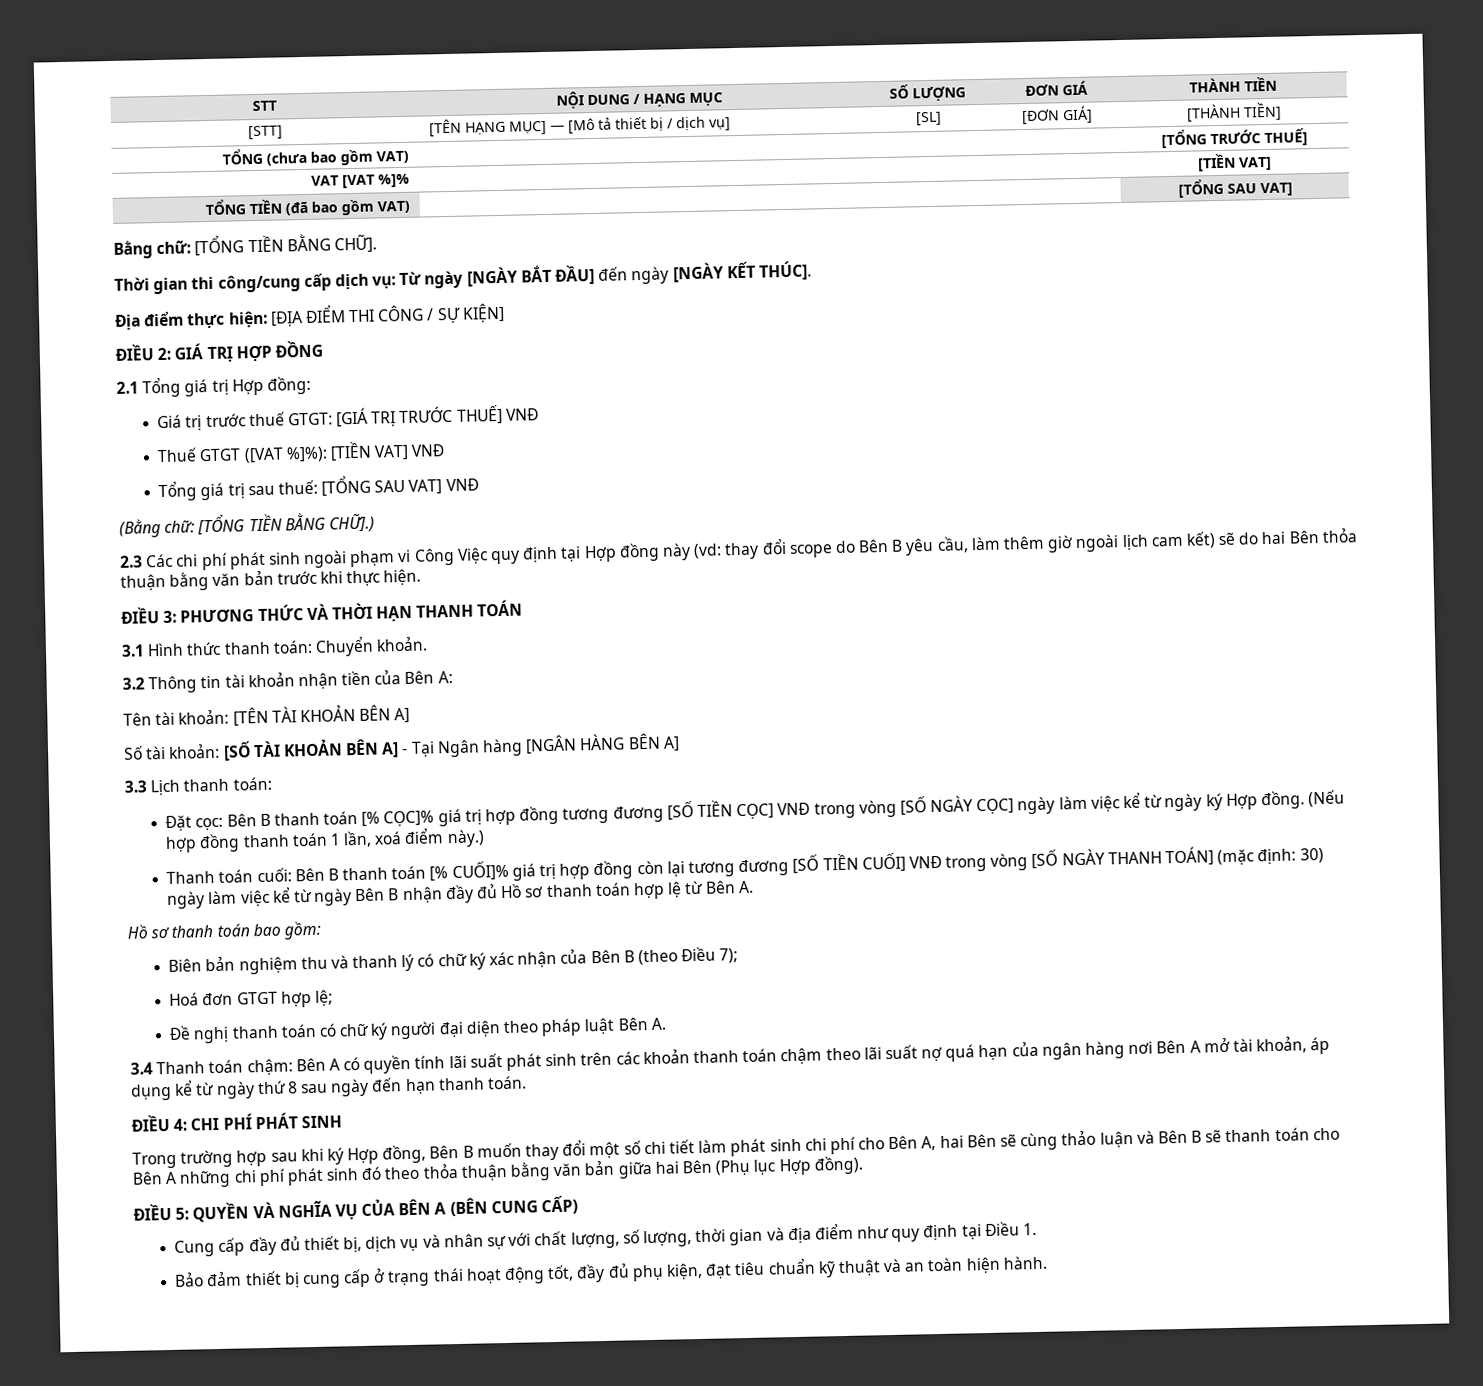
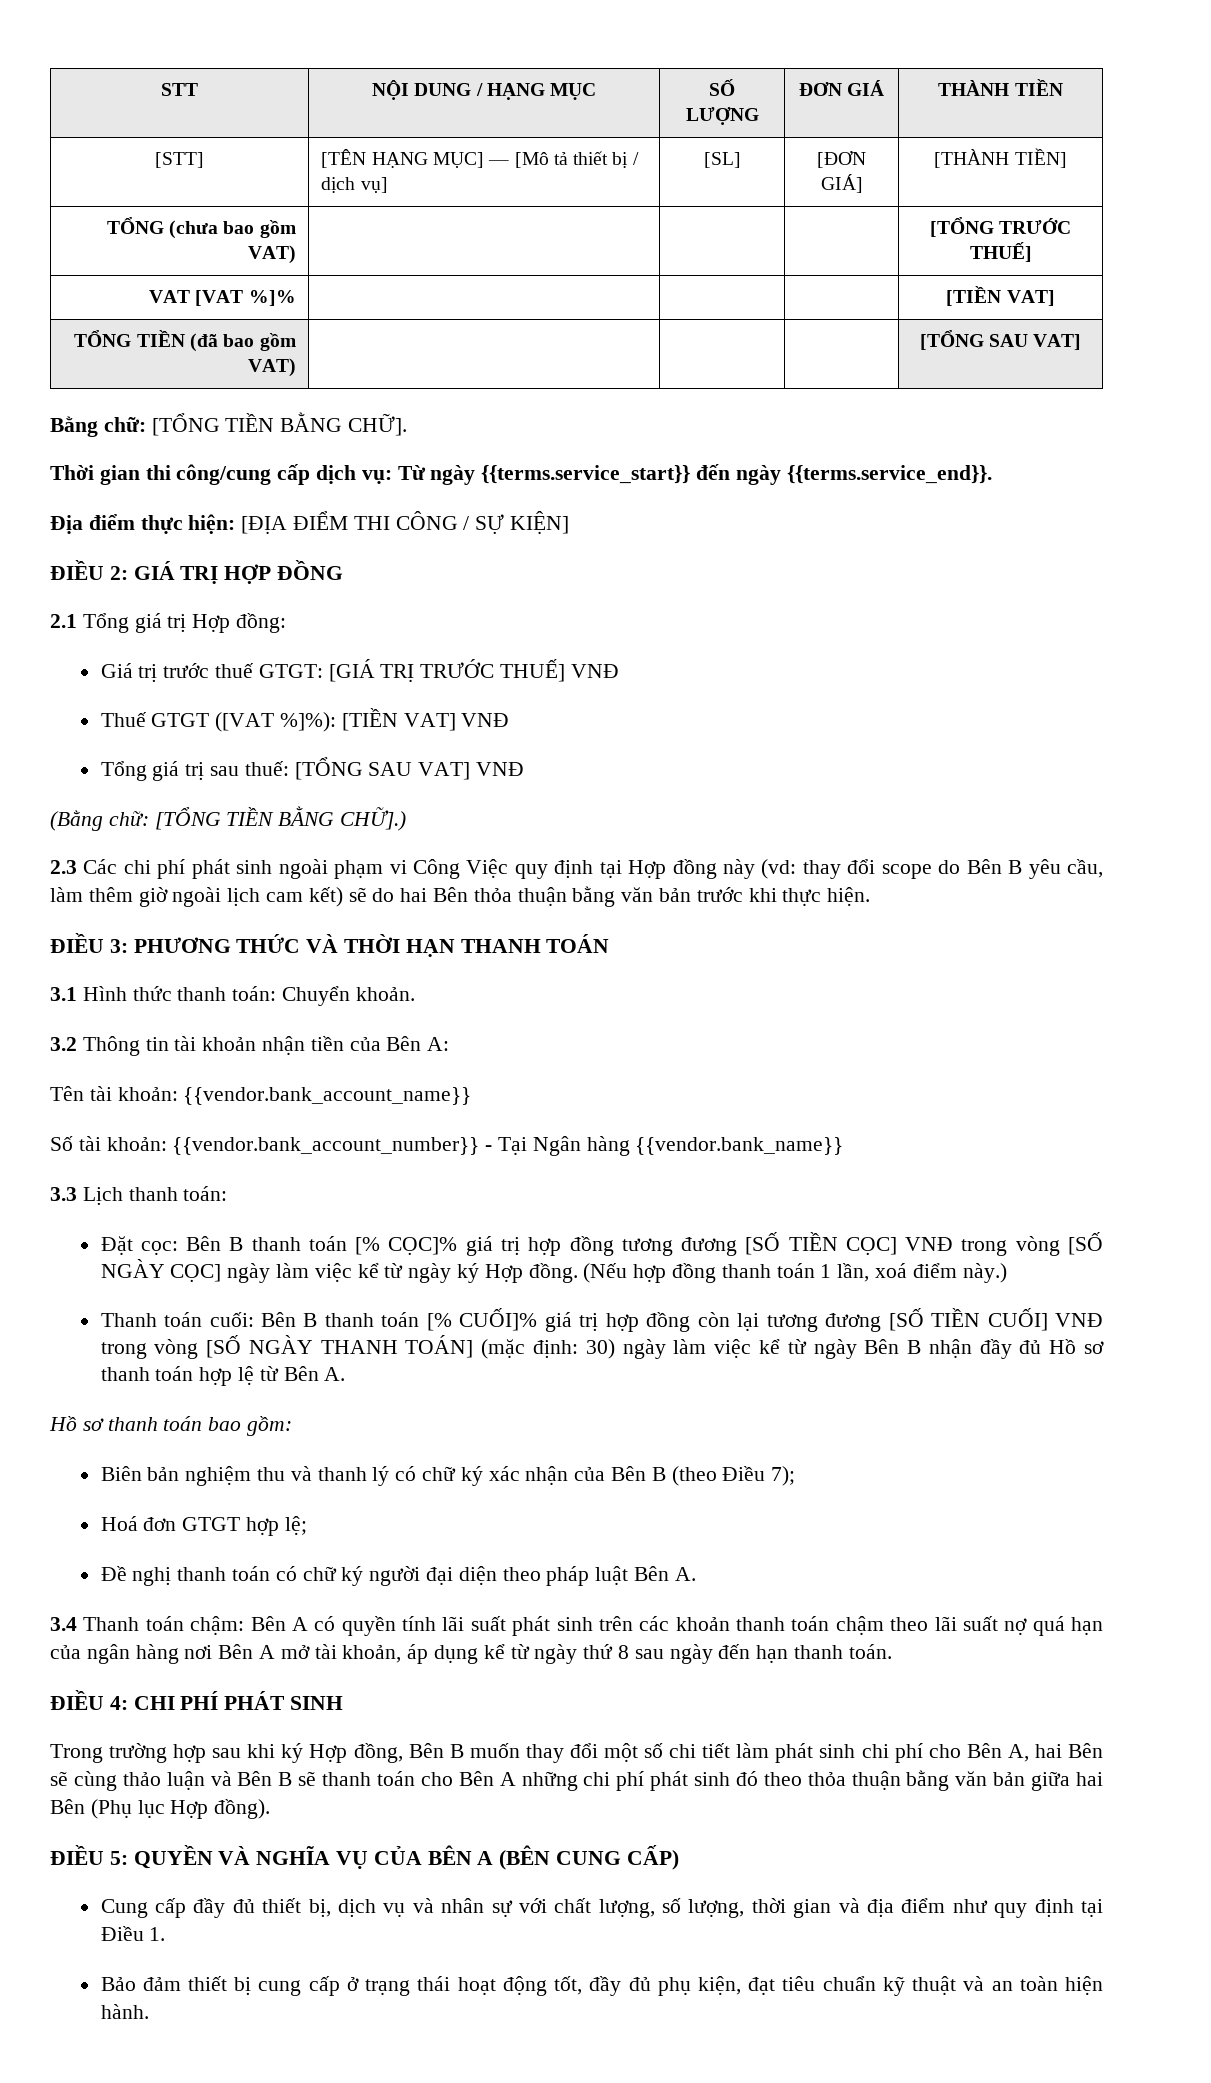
[466,260,812,287] [NGÀY BẮT ĐẦU] đến ngày [NGÀY KẾT THÚC]. -> [481,464,992,485] {{terms.service_start}} đến ngày {{terms.service_end}}.
[232,704,411,727] [123,732,680,761] [TÊN TÀI KHOẢN BÊN A] // Số tài khoản: [SỐ TÀI KHOẢN BÊN A] - Tại Ngân hàng [NGÂN HÀNG BÊN A] -> [183,1087,472,1105] [50,1136,844,1156] {{vendor.bank_account_name}} // Số tài khoản: {{vendor.bank_account_number}} - Tại Ngân hàng {{vendor.bank_name}}

